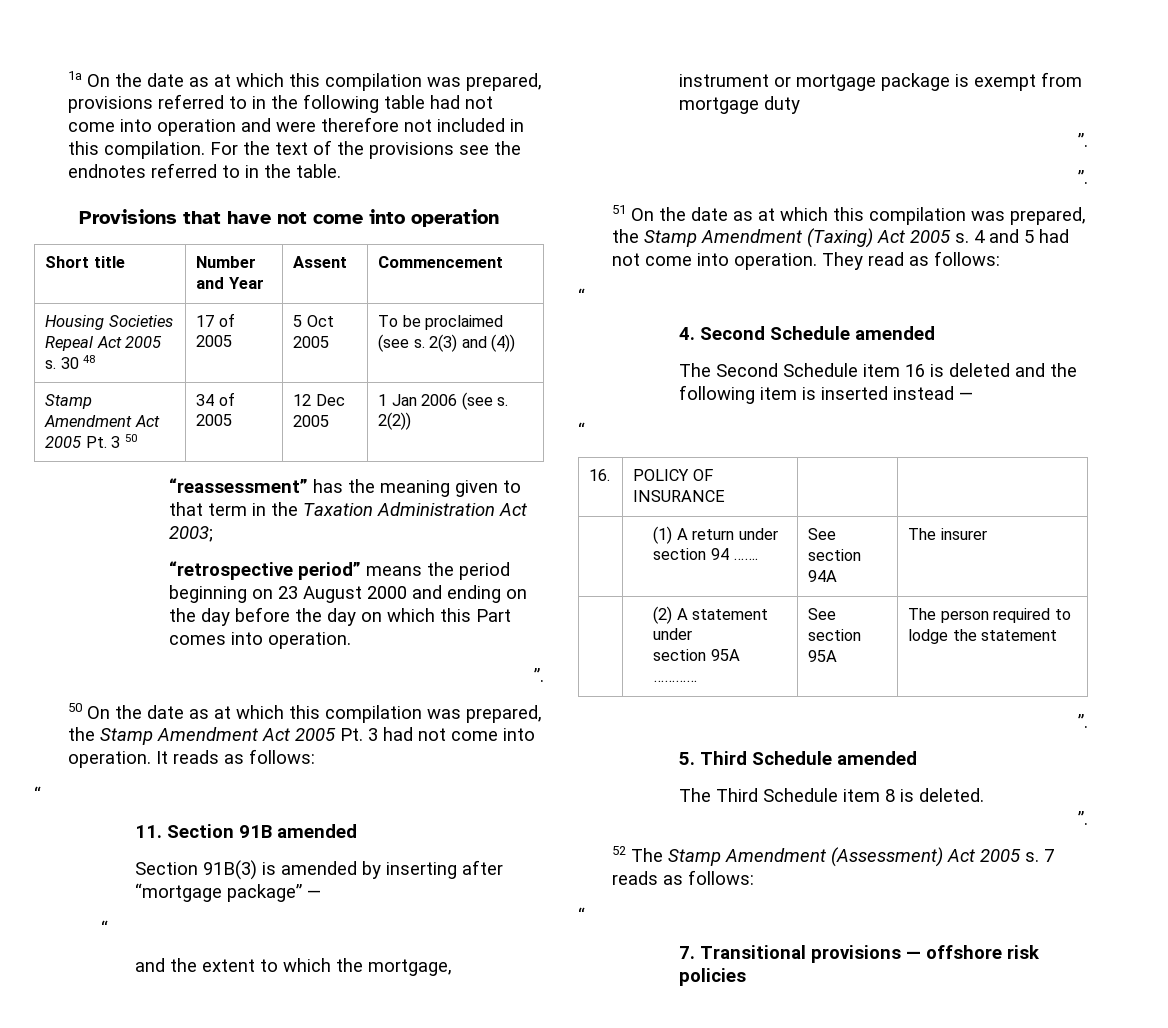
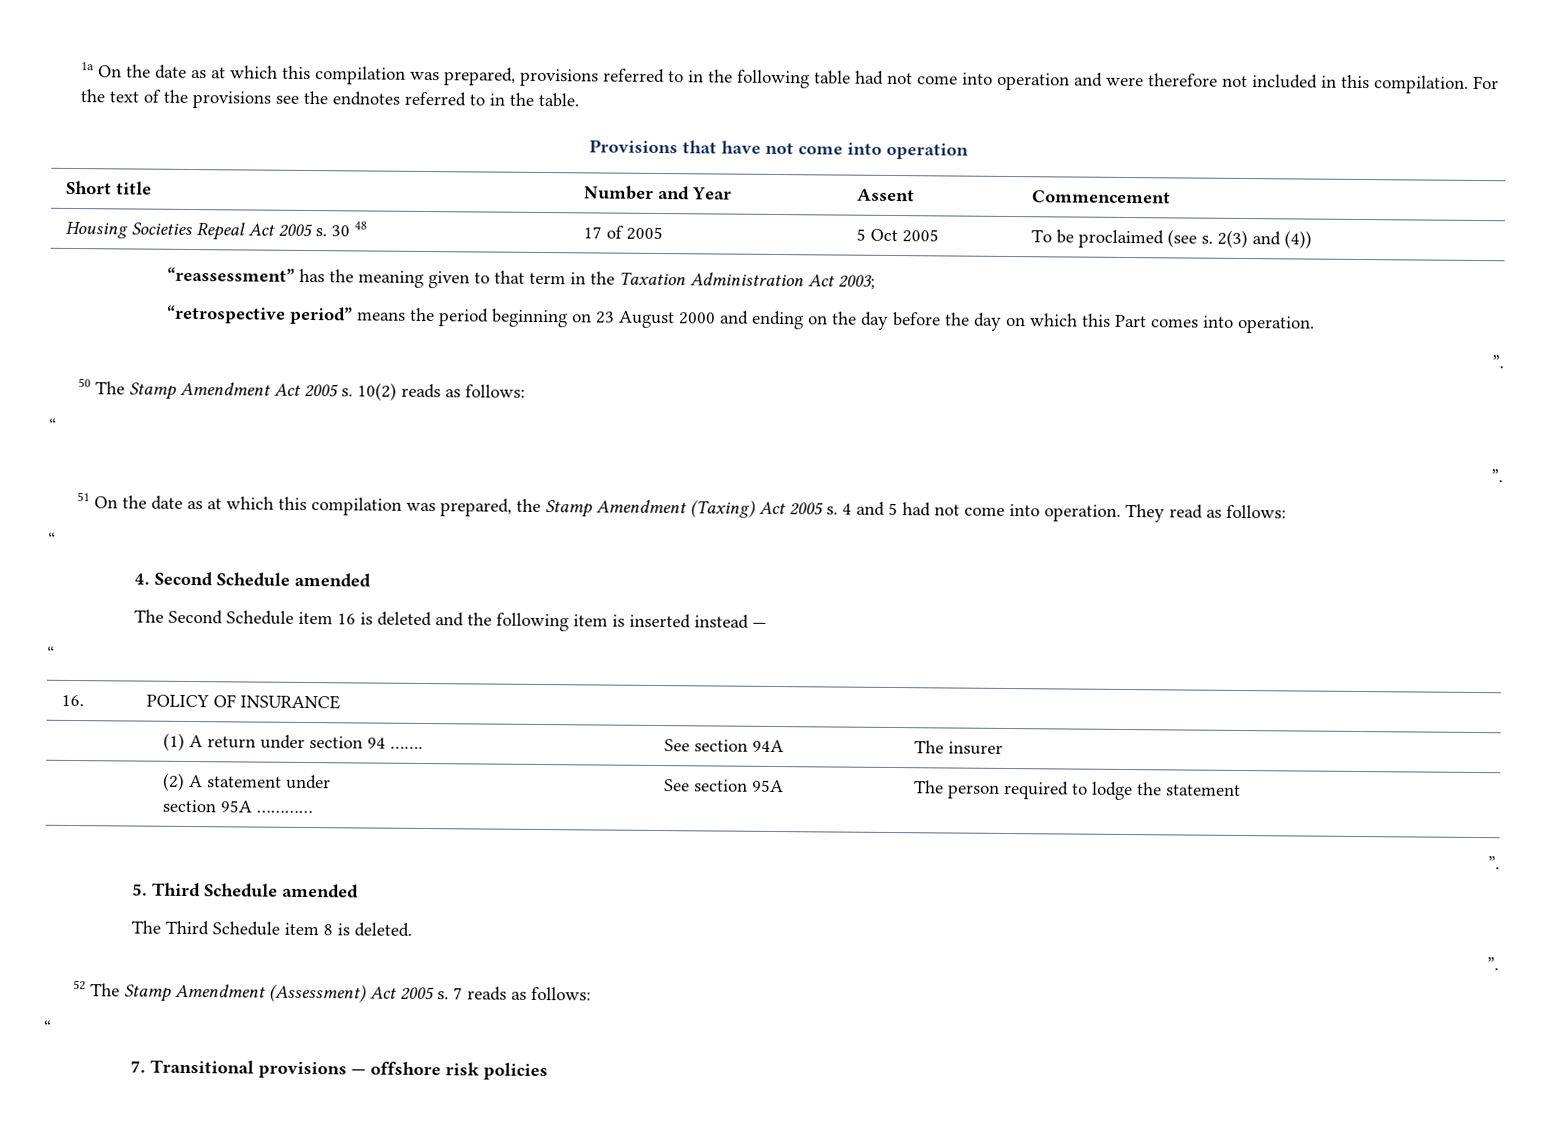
[45,394,93,409] [44,415,160,427] [45,434,137,448] [196,392,235,406] [196,414,233,426] [293,394,345,406] [293,415,330,427] [378,392,509,410] [378,412,412,430] // Stamp Amendment Act 2005 Pt. 3 50 | 34 of 2005 | 12 Dec 2005 | 1 Jan 2006 (see s. 2(2)) -> (1312, 239) none
[86,705,542,723] [67,727,535,745] [67,749,315,768] [34,786,41,801] [135,824,358,838] [135,860,504,880] [135,883,322,902] [101,920,109,935] [135,958,453,976] [679,72,1083,91] [679,96,801,114] [1078,133,1088,147] On the date as at which this compilation was prepared, the Stamp Amendment Act 2005 Pt. 3 had not come into operation. It reads as follows: // “ // 11. Section 91B amended // Section 91B(3) is amended by inserting after “mortgage package” — // “ // and the extent to which the mortgage, instrument or mortgage package is exempt from mortgage duty // ”. -> [95,381,526,401] [49,417,57,432] The Stamp Amendment Act 2005 s. 10(2) reads as follows: // “

